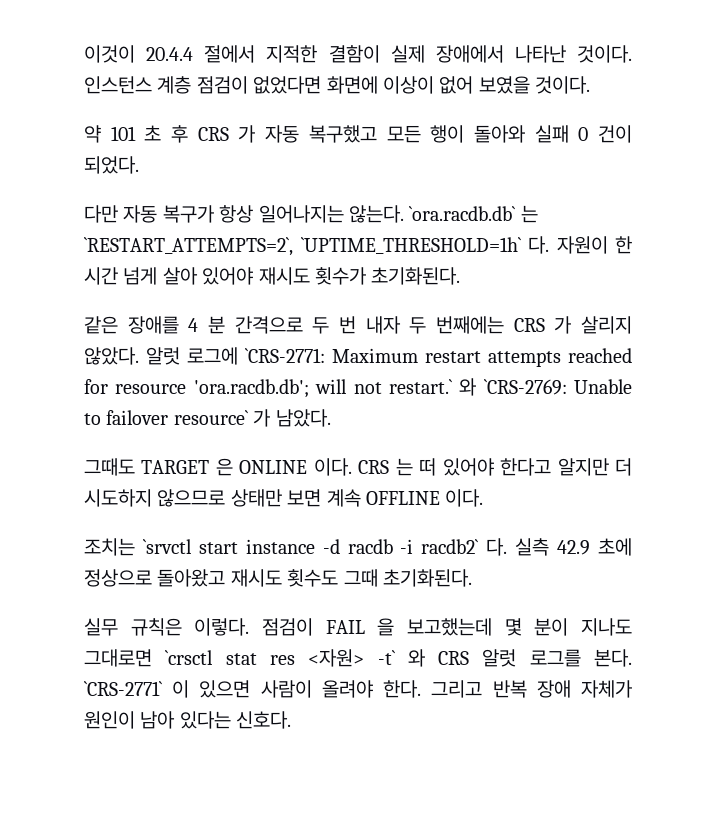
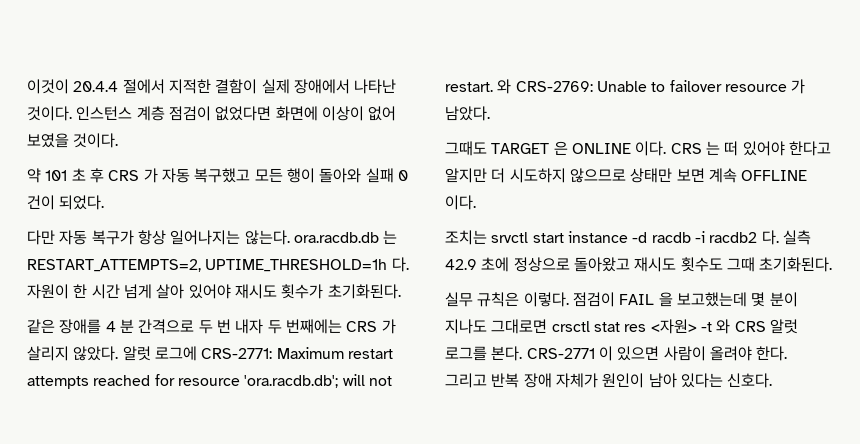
[409,205,538,223] [84,237,522,256] `ora.racdb.db` 는 `RESTART_ATTEMPTS=2`, `UPTIME_THRESHOLD=1h` -> [293,230,398,244] [27,259,388,272] ora.racdb.db 는 RESTART_ATTEMPTS=2, UPTIME_THRESHOLD=1h
[245,348,325,363] `CRS-2771: -> [201,348,273,359] CRS-2771:
[388,378,567,396] restart.` 와 `CRS-2769: -> [445,79,593,94] restart. 와 CRS-2769:
[173,410,249,425] resource` -> [724,84,787,92] resource
[142,539,192,554] `srvctl -> [491,232,529,243] srvctl
[421,539,480,554] racdb2` -> [709,232,758,243] racdb2
[165,650,214,665] `crsctl -> [551,321,590,332] crsctl
[377,650,396,665] -t` -> [700,322,712,332] -t
[84,681,163,696] `CRS-2771` -> [526,348,595,359] CRS-2771

